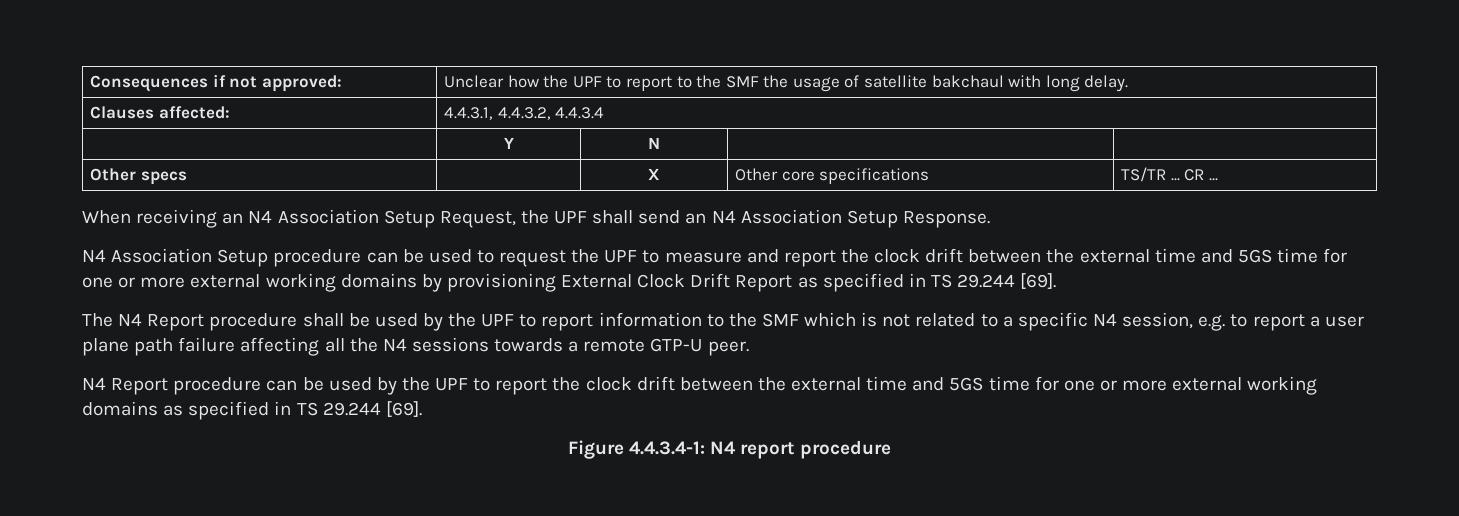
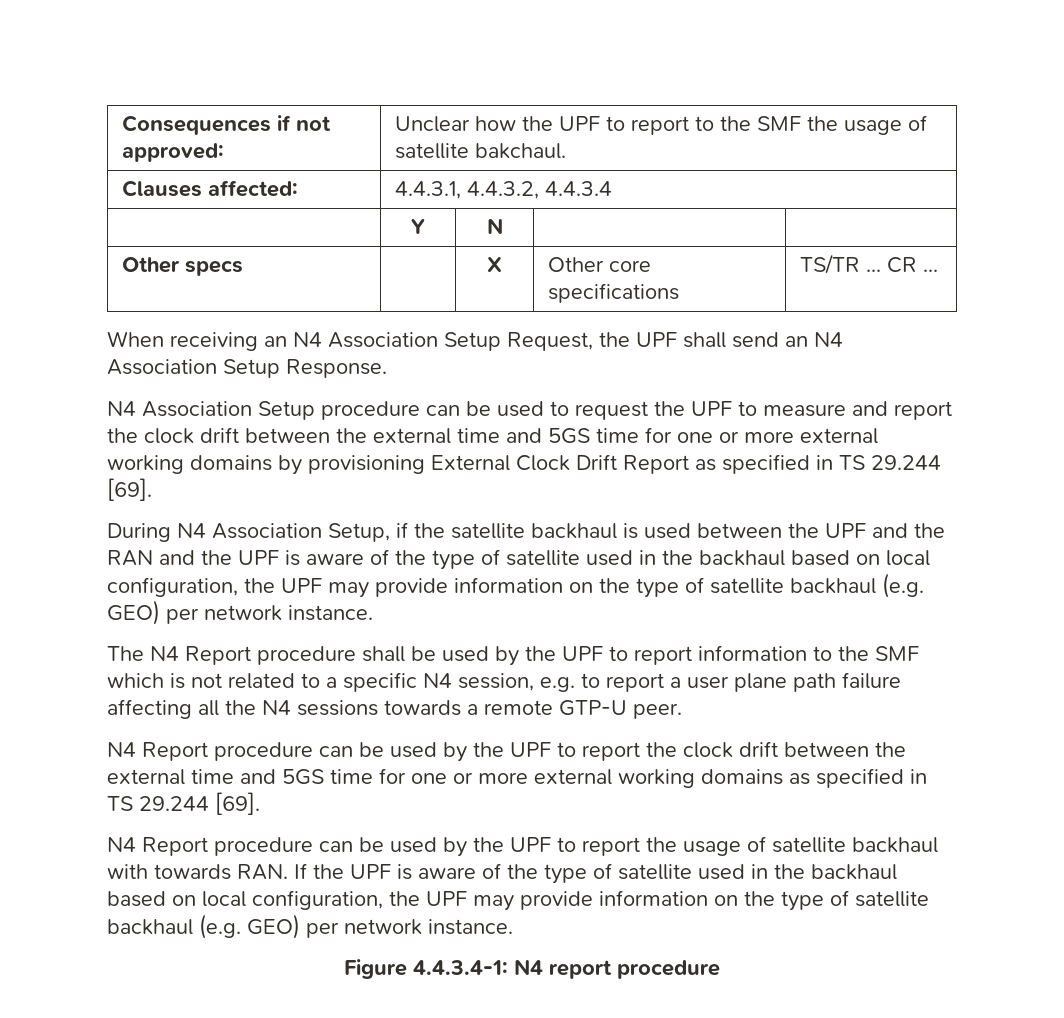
[931,75,1129,92] bakchaul with long delay. -> [475,143,567,159] bakchaul.
(1057, 281) none -> [107,522,945,542] [107,549,930,570] [107,573,924,598] [107,600,373,625] // During N4 Association Setup, if the satellite backhaul is used between the UPF and the RAN and the UPF is aware of the type of satellite used in the backhaul based on local configuration, the UPF may provide information on the type of satellite backhaul (e.g. GEO) per network instance.
(422, 409) none -> [107,836,938,857] [107,863,897,884] [107,890,929,911] [107,914,513,939] // N4 Report procedure can be used by the UPF to report the usage of satellite backhaul with towards RAN. If the UPF is aware of the type of satellite used in the backhaul based on local configuration, the UPF may provide information on the type of satellite backhaul (e.g. GEO) per network instance.

